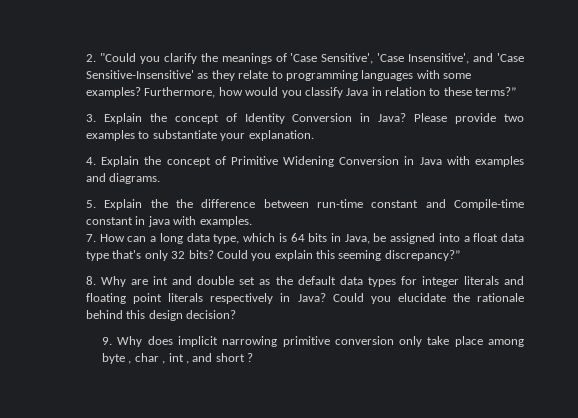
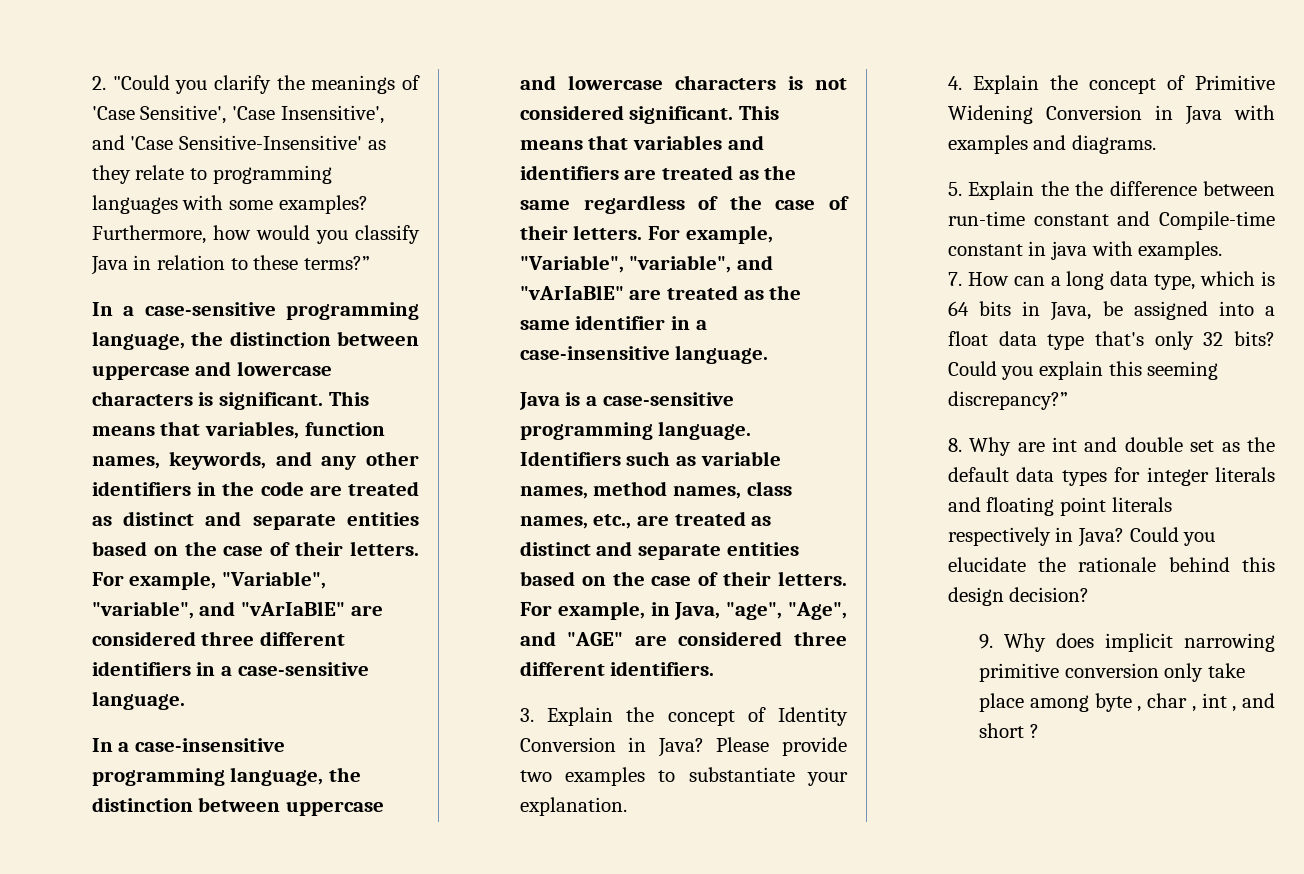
(517, 91) none -> [91,302,419,320] [91,331,419,350] [91,361,332,380] [91,391,369,410] [91,421,385,439] [91,451,419,470] [91,481,419,496] [91,511,419,530] [91,541,419,556] [91,571,326,590] [91,601,383,619] [91,631,345,646] [91,661,369,676] [91,691,185,710] [91,738,285,752] [91,767,361,786] [91,797,384,816] [519,75,847,90] [519,105,779,124] [519,135,764,150] [519,165,797,180] [519,195,849,214] [519,225,773,244] [519,255,773,273] [519,285,802,300] [519,315,707,330] [519,345,769,364] [518,392,734,410] [519,421,752,440] [519,451,781,466] [519,481,792,499] [519,511,772,529] [519,541,799,560] [519,571,847,586] [519,601,847,620] [519,631,847,646] [519,661,715,676] // In a case-sensitive programming language, the distinction between uppercase and lowercase characters is significant. This means that variables, function names, keywords, and any other identifiers in the code are treated as distinct and separate entities based on the case of their letters. For example, "Variable", "variable", and "vArIaBlE" are considered three different identifiers in a case-sensitive language. // In a case-insensitive programming language, the distinction between uppercase and lowercase characters is not considered significant. This means that variables and identifiers are treated as the same regardless of the case of their letters. For example, "Variable", "variable", and "vArIaBlE" are treated as the same identifier in a case-insensitive language. // Java is a case-sensitive programming language. Identifiers such as variable names, method names, class names, etc., are treated as distinct and separate entities based on the case of their letters. For example, in Java, "age", "Age", and "AGE" are considered three different identifiers.

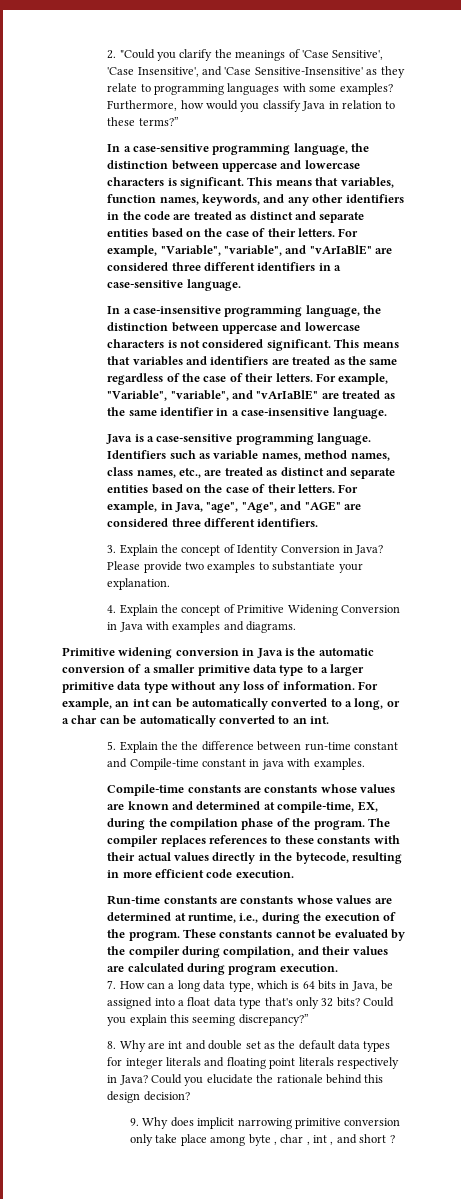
(1156, 144) none -> [62,647,374,659] [62,664,365,676] [62,681,378,693] [62,698,400,710] [62,715,329,727] // Primitive widening conversion in Java is the automatic conversion of a smaller primitive data type to a larger primitive data type without any loss of information. For example, an int can be automatically converted to a long, or a char can be automatically converted to an int.
(1223, 250) none -> [107,784,396,796] [107,801,378,813] [107,818,390,830] [107,835,400,847] [107,852,402,864] [107,869,294,878] [107,895,392,905] [107,912,396,924] [107,929,405,941] [107,946,388,958] [107,963,338,975] // Compile-time constants are constants whose values are known and determined at compile-time, EX, during the compilation phase of the program. The compiler replaces references to these constants with their actual values directly in the bytecode, resulting in more efficient code execution. // Run-time constants are constants whose values are determined at runtime, i.e., during the execution of the program. These constants cannot be evaluated by the compiler during compilation, and their values are calculated during program execution.

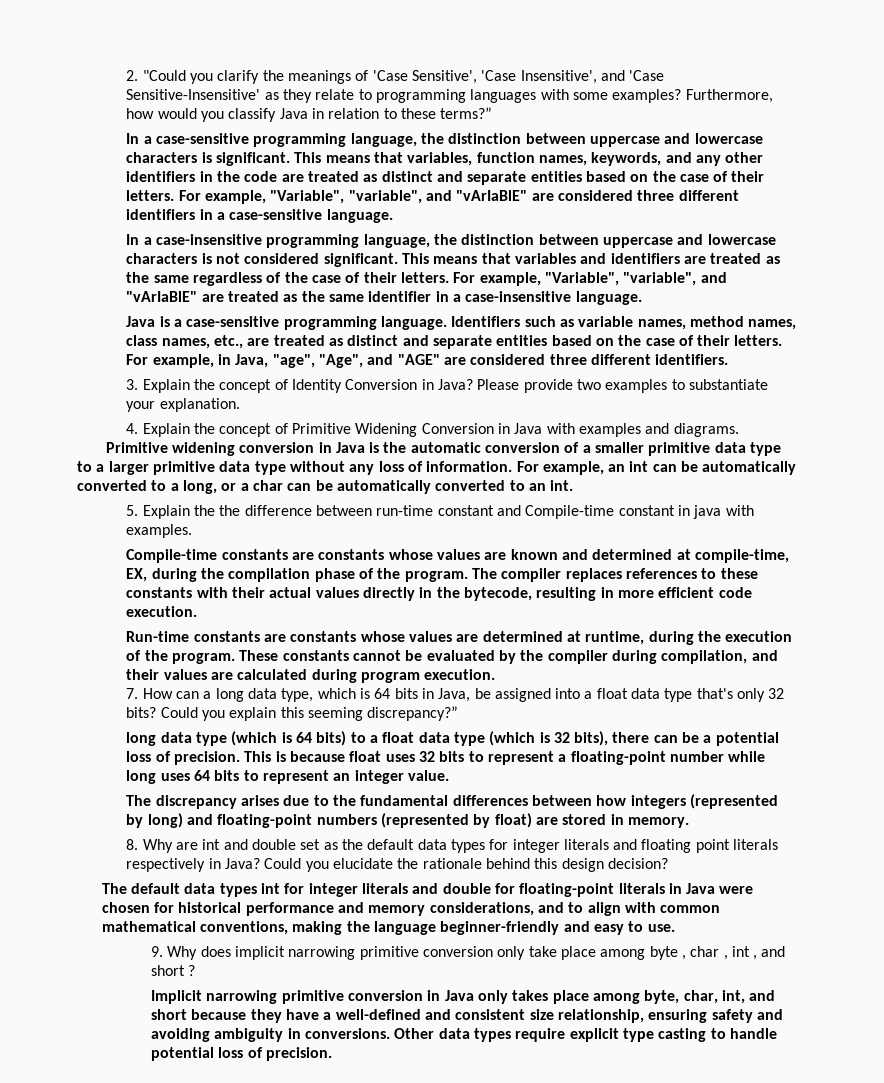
[239,913,259,923] i.e., -> (645, 638) none
(309, 1020) none -> [126,731,779,746] [126,751,766,765] [126,770,449,784] [126,794,778,809] [126,813,689,828] // long data type (which is 64 bits) to a float data type (which is 32 bits), there can be a potential loss of precision. This is because float uses 32 bits to represent a floating-point number while long uses 64 bits to represent an integer value. // The discrepancy arises due to the fundamental differences between how integers (represented by long) and floating-point numbers (represented by float) are stored in memory.
(190, 1096) none -> [101,883,754,897] [101,902,721,916] [101,921,675,935] // The default data types int for integer literals and double for floating-point literals in Java were chosen for historical performance and memory considerations, and to align with common mathematical conventions, making the language beginner-friendly and easy to use.
(395, 1139) none -> [151,990,776,1004] [151,1009,783,1023] [151,1028,777,1042] [151,1047,332,1061] // Implicit narrowing primitive conversion in Java only takes place among byte, char, int, and short because they have a well-defined and consistent size relationship, ensuring safety and avoiding ambiguity in conversions. Other data types require explicit type casting to handle potential loss of precision.

